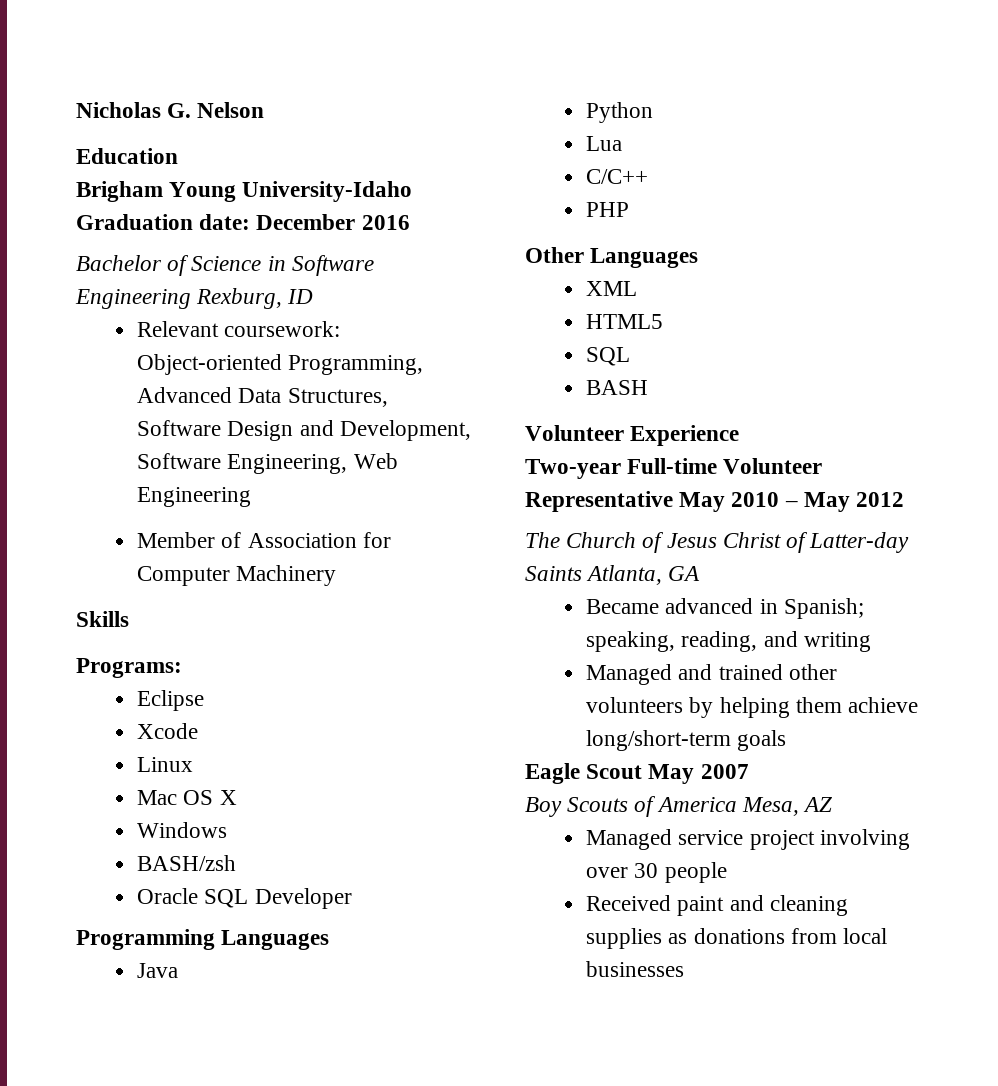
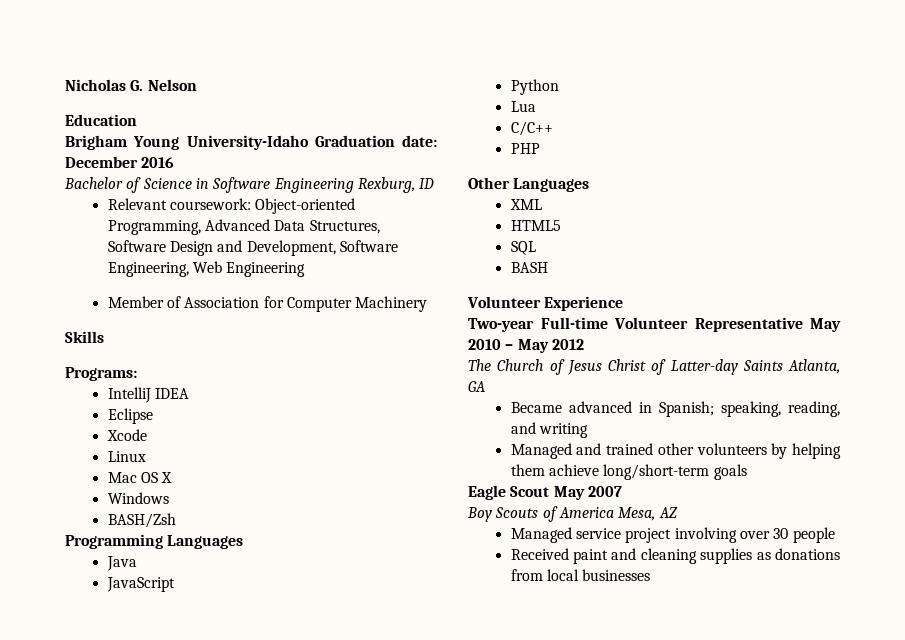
(182, 668) none -> [107,387,190,403] // IntelliJ IDEA
[137,855,237,871] [137,888,352,909] BASH/zsh // Oracle SQL Developer -> [107,513,176,528] BASH/Zsh
(179, 970) none -> [106,577,175,592] // JavaScript

